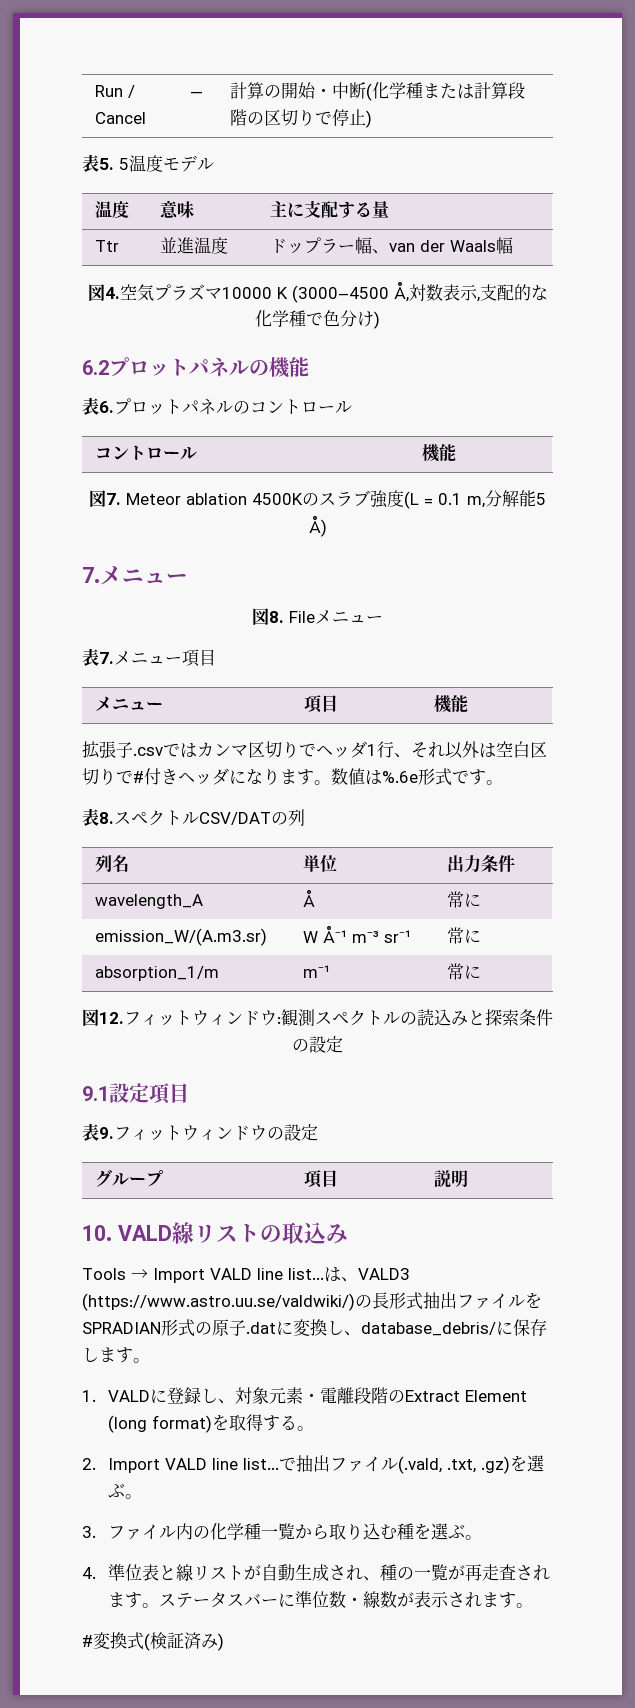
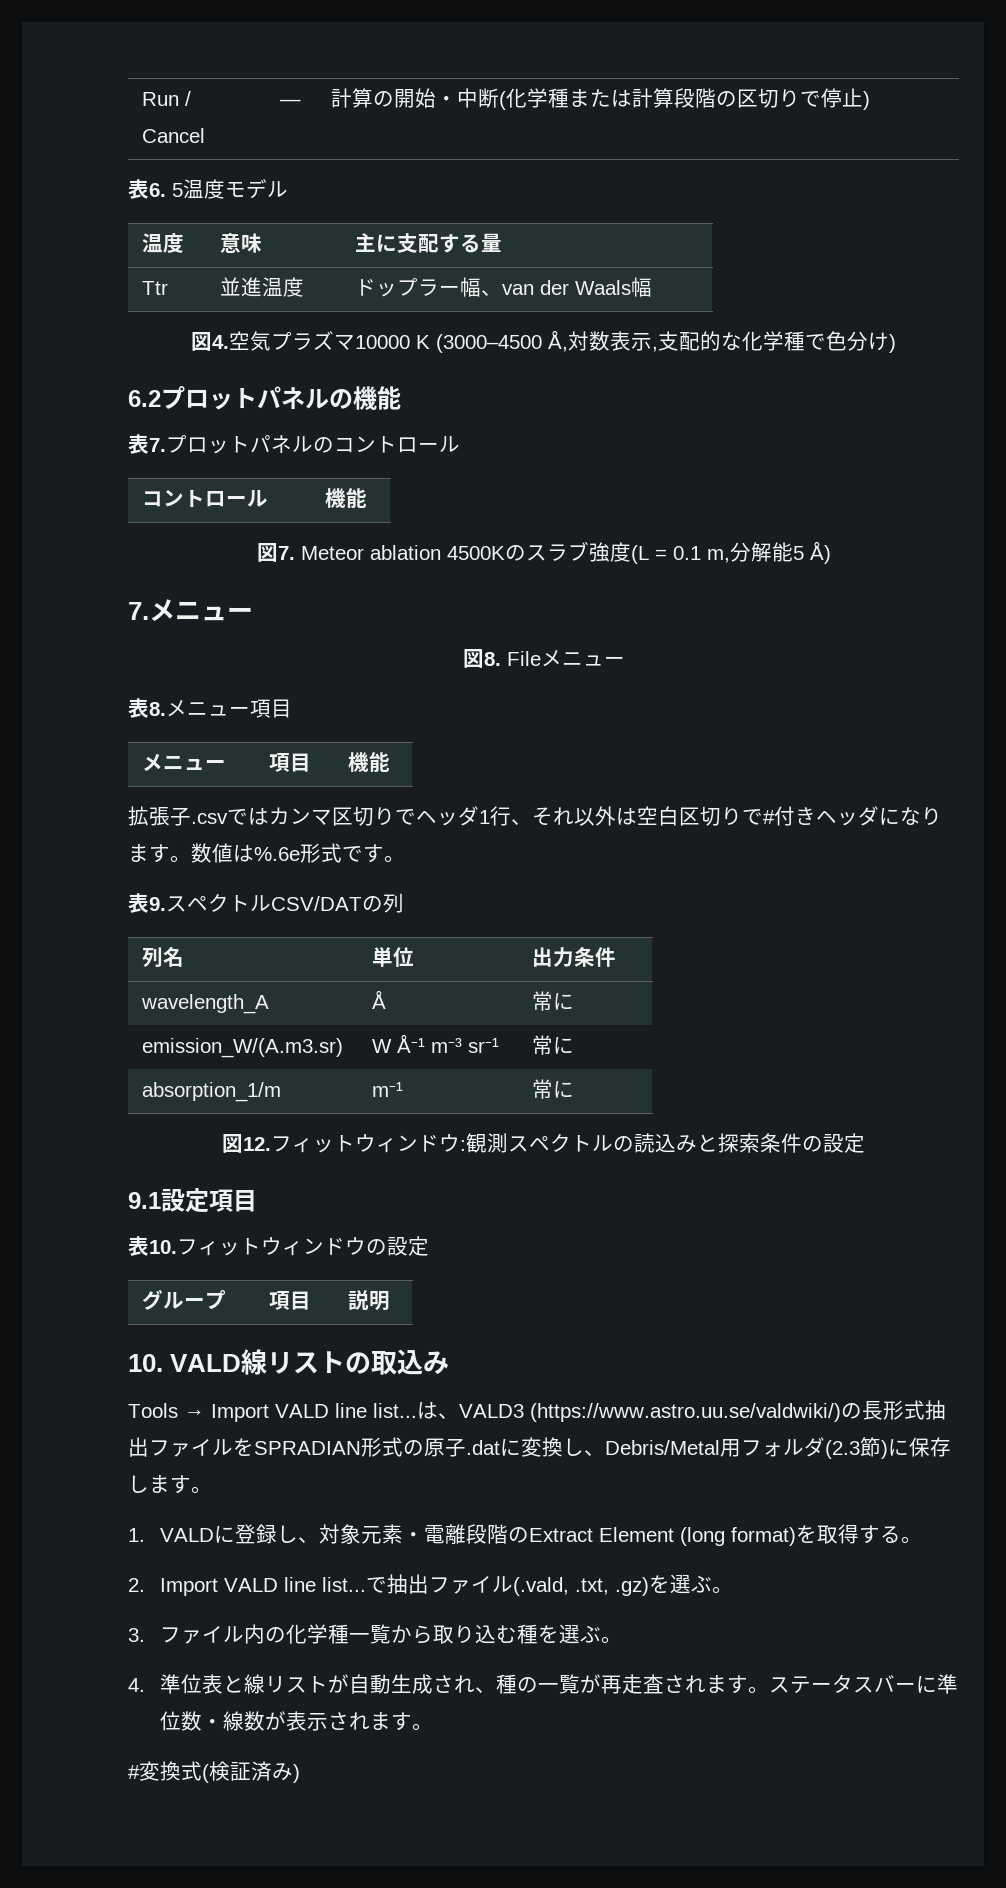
[99,158,114,170] 5. -> [149,183,166,197] 6.
[99,401,114,413] 6. -> [149,438,166,452] 7.
[99,652,114,664] 7. -> [149,702,166,716] 8.
[99,812,114,824] 8. -> [149,897,166,911] 9.
[99,1127,114,1139] 9. -> [149,1240,177,1254] 10.
[361,1322,496,1336] database_debris/ -> [605,1437,888,1459] Debris/Metal用フォルダ(2.3節)

